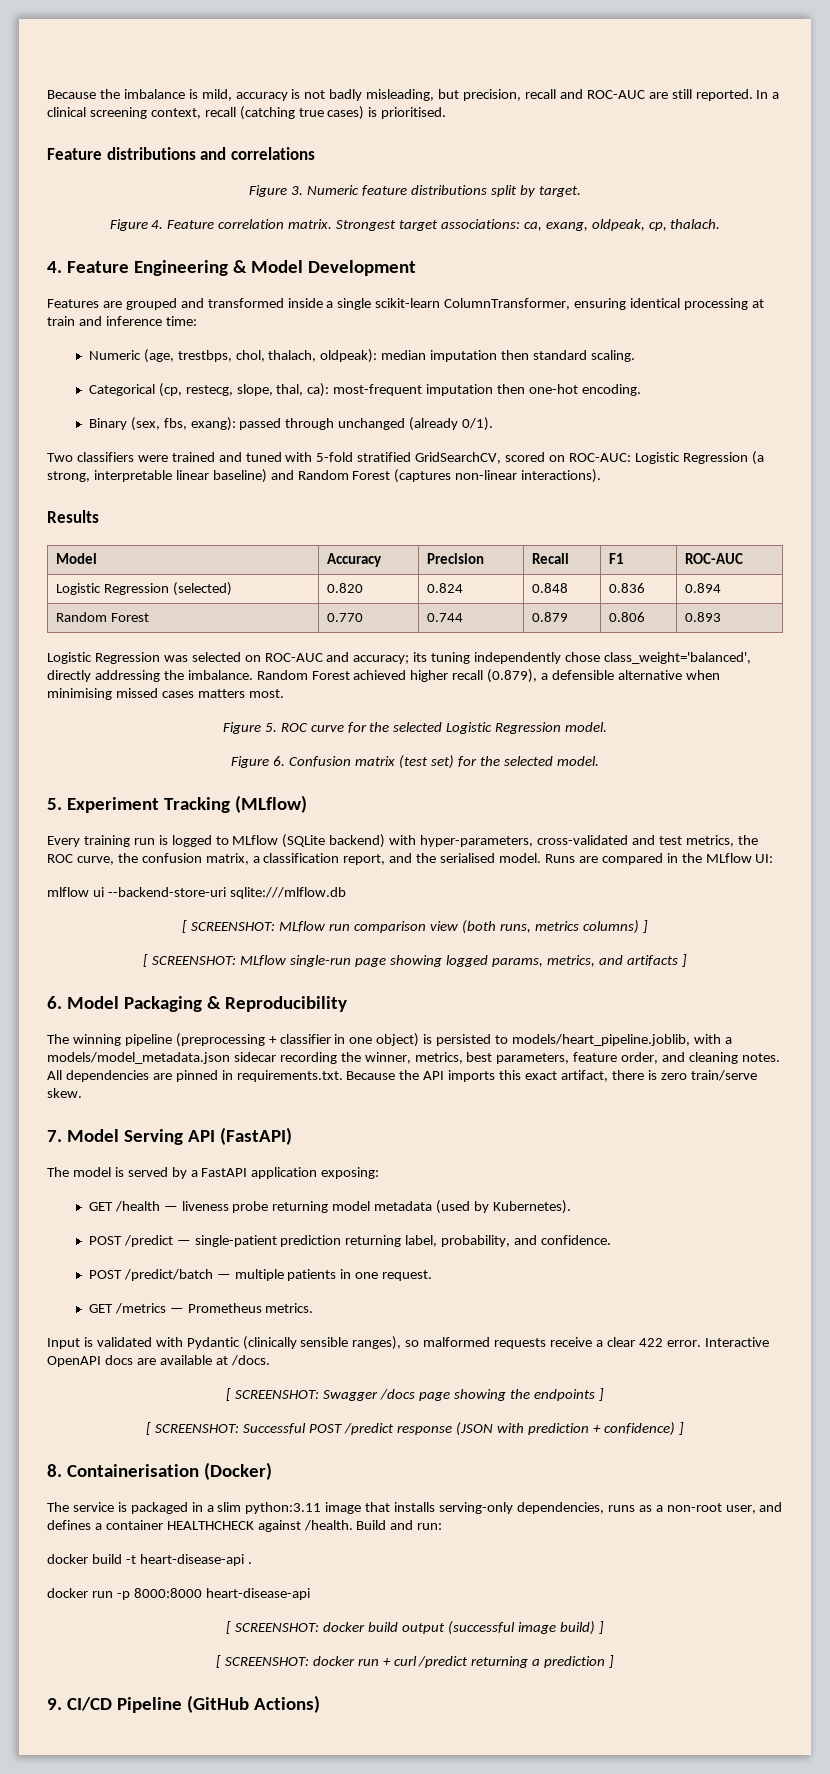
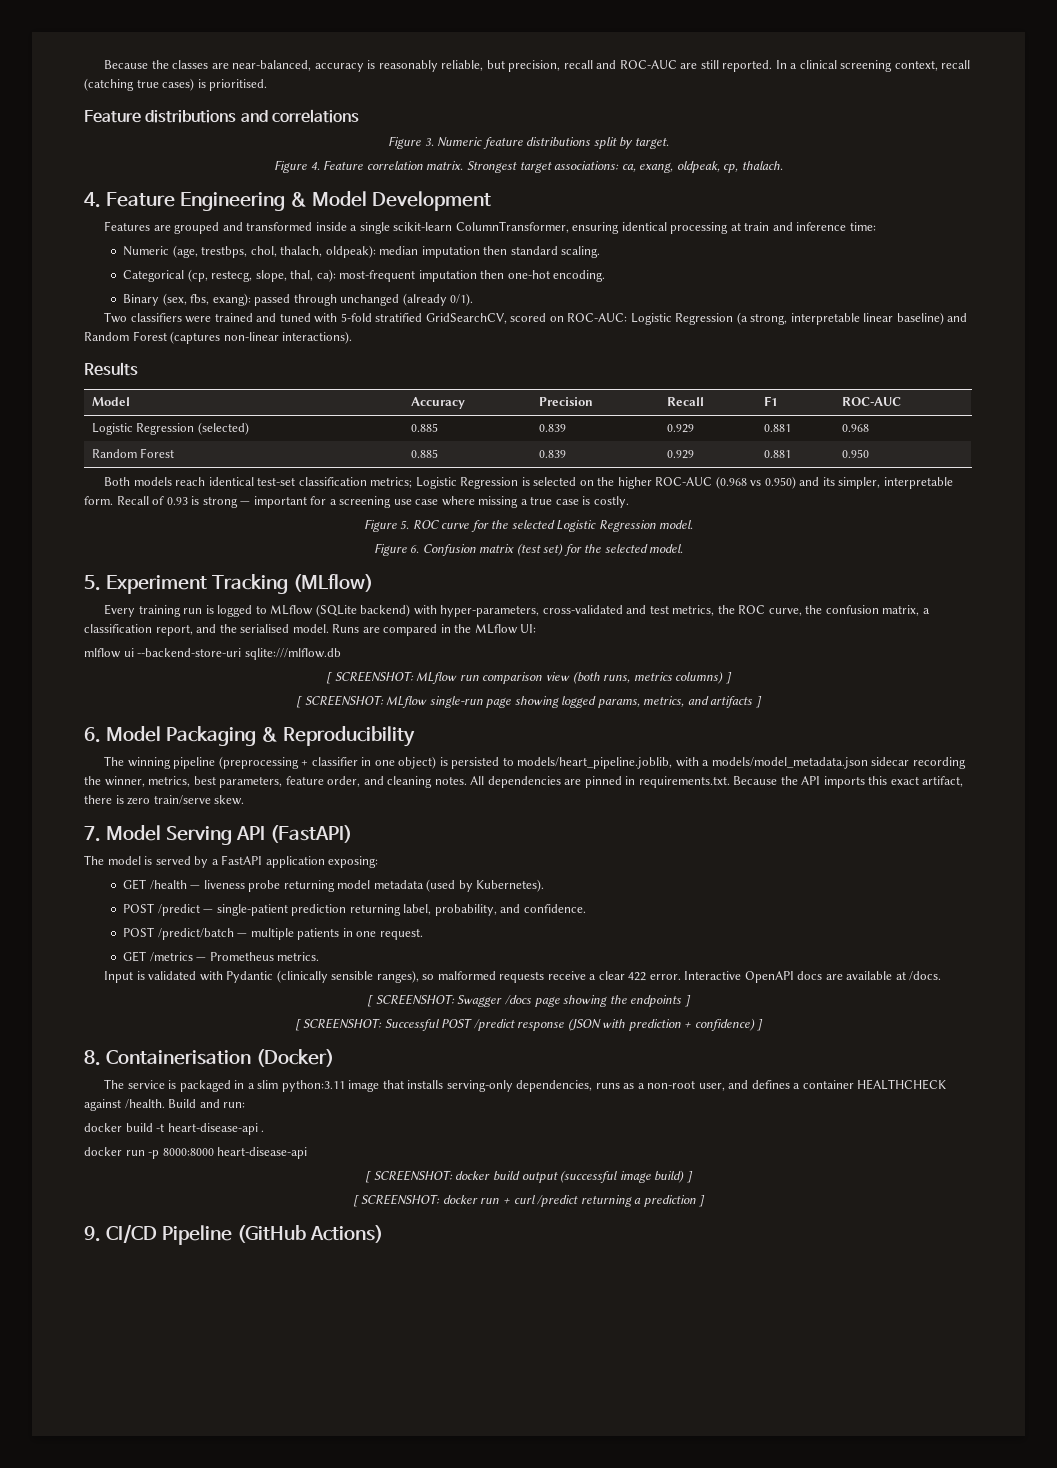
[47,89,435,101] Because the imbalance is mild, accuracy is not badly misleading, -> [104,60,484,72] Because the classes are near-balanced, accuracy is reasonably reliable,
[326,583,363,593] [426,583,463,593] [531,583,568,593] [608,583,645,593] [684,583,721,593] [55,612,149,622] [326,613,363,622] [426,613,463,622] [531,612,568,622] [608,612,645,622] [684,612,721,622] [47,652,188,664] 0.820 | 0.824 | 0.848 | 0.836 | 0.894 // Random Forest | 0.770 | 0.744 | 0.879 | 0.806 | 0.893 // Logistic Regression was -> [410,423,438,432] [538,424,566,432] [666,424,694,433] [763,424,791,432] [841,424,869,432] [91,448,175,458] [410,449,438,458] [538,450,566,458] [666,450,694,459] [763,450,791,458] [841,449,869,458] [104,477,530,489] 0.885 | 0.839 | 0.929 | 0.881 | 0.968 // Random Forest | 0.885 | 0.839 | 0.929 | 0.881 | 0.950 // Both models reach identical test-set classification metrics; Logistic Regression is
[264,652,751,664] [47,669,720,683] [47,688,284,700] ROC-AUC and accuracy; its tuning independently chose class_weight='balanced', directly addressing the imbalance. Random Forest achieved higher recall (0.879), a defensible alternative when minimising missed cases matters most. -> [597,476,953,489] [84,496,629,508] the higher ROC-AUC (0.968 vs 0.950) and its simpler, interpretable form. Recall of 0.93 is strong — important for a screening use case where missing a true case is costly.

